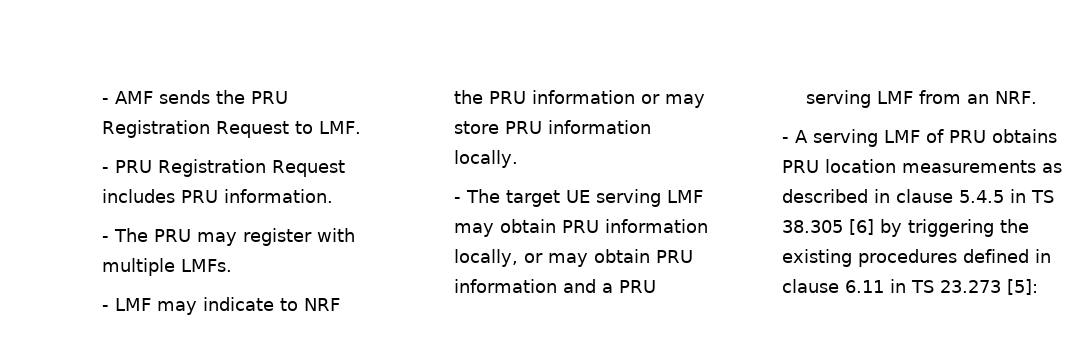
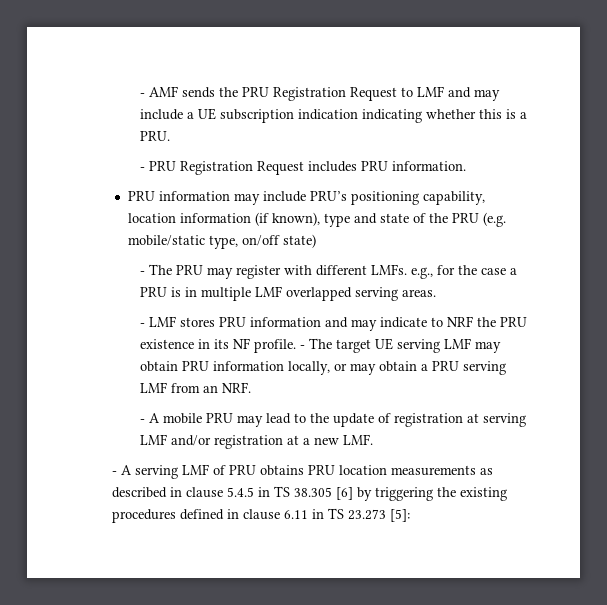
[319,121,362,134] LMF. -> [417,86,501,101] [140,108,528,123] [140,131,171,141] LMF and may include a UE subscription indication indicating whether this is a PRU.
(334, 196) none -> [127,191,485,205] [127,212,506,227] [127,234,316,249] // PRU information may include PRU’s positioning capability, location information (if known), type and state of the PRU (e.g. mobile/static type, on/off state)
[102,258,233,276] [102,298,152,311] multiple LMFs. // - LMF -> [316,264,518,279] [140,286,437,301] [140,316,349,328] different LMFs. e.g., for the case a PRU is in multiple LMF overlapped serving areas. // - LMF stores PRU information and
[532,90,706,108] [454,120,652,134] [454,150,519,168] information or may store PRU information locally. // -> [140,338,297,353] existence in its NF profile.
[656,250,694,263] [454,279,597,293] PRU information and -> (418, 366) none
(1038, 97) none -> [140,413,527,427] [140,434,374,449] // - A mobile PRU may lead to the update of registration at serving LMF and/or registration at a new LMF.

